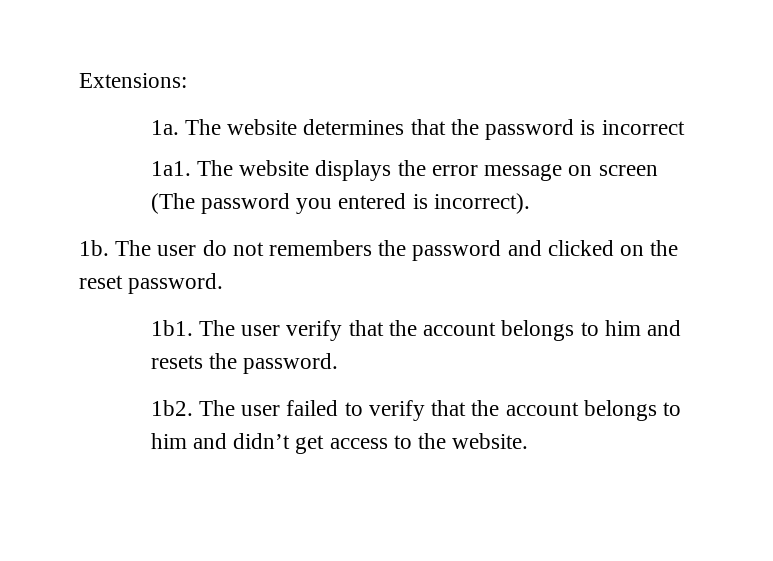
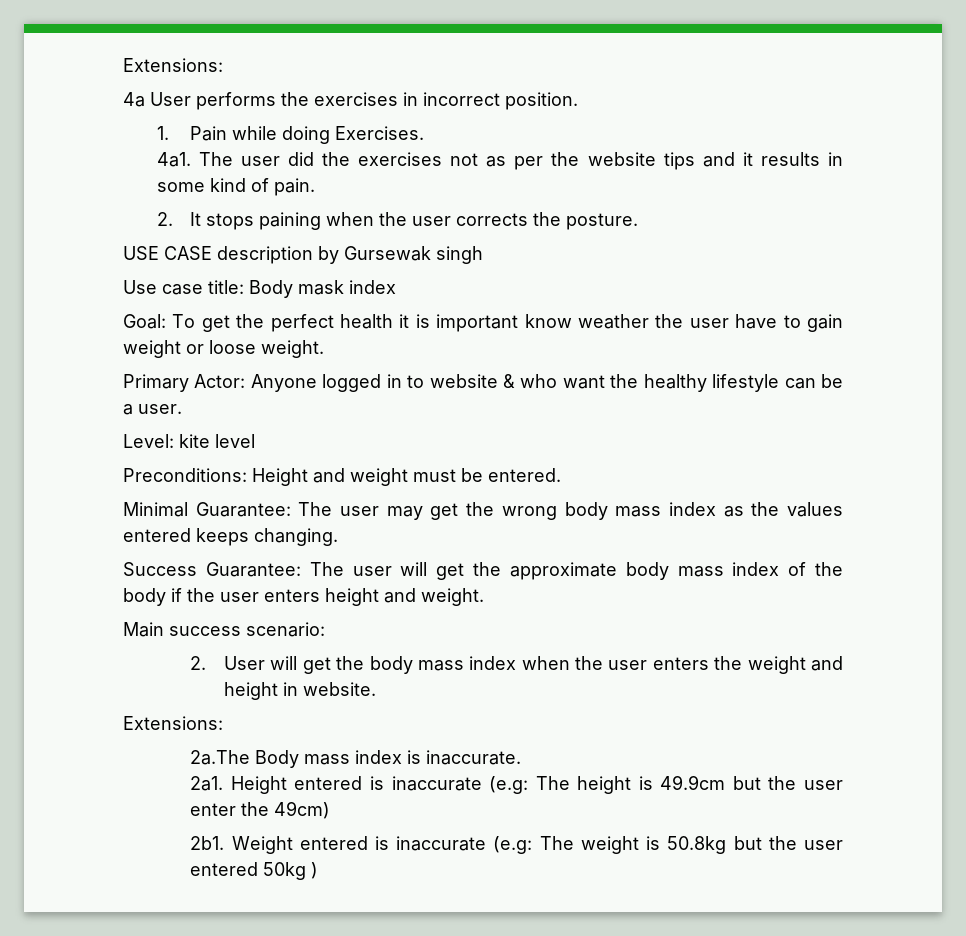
[79,73,187,88] [150,119,685,140] [150,160,658,181] [150,193,530,214] [79,240,679,261] [79,273,224,294] [150,320,681,341] [150,353,339,374] [150,400,681,421] [150,433,529,454] Extensions: // 1a. The website determines that the password is incorrect // 1a1. The website displays the error message on screen (The password you entered is incorrect). // 1b. The user do not remembers the password and clicked on the reset password. // 1b1. The user verify that the account belongs to him and resets the password. // 1b2. The user failed to verify that the account belongs to him and didn’t get access to the website. -> [123,58,223,72] [123,92,578,110] [156,126,425,144] [156,152,844,170] [156,178,315,196] [156,212,639,230] [123,246,483,264] [123,280,396,298] [123,314,843,332] [123,340,324,358] [123,374,844,392] [123,404,182,415] [123,434,255,448] [123,468,561,486] [123,502,843,520] [123,528,338,546] [123,562,843,580] [123,588,484,606] [123,622,325,637] [190,656,844,674] [224,682,377,700] [123,716,223,730] [190,750,522,768] [190,775,843,794] [190,801,331,819] [190,836,844,854] [190,862,319,880] Extensions: // 4a User performs the exercises in incorrect position. // 1. Pain while doing Exercises. // 4a1. The user did the exercises not as per the website tips and it results in some kind of pain. // 2. It stops paining when the user corrects the posture. // USE CASE description by Gursewak singh // Use case title: Body mask index // Goal: To get the perfect health it is important know weather the user have to gain weight or loose weight. // Primary Actor: Anyone logged in to website & who want the healthy lifestyle can be a user. // Level: kite level // Preconditions: Height and weight must be entered. // Minimal Guarantee: The user may get the wrong body mass index as the values entered keeps changing. // Success Guarantee: The user will get the approximate body mass index of the body if the user enters height and weight. // Main success scenario: // 2. User will get the body mass index when the user enters the weight and height in website. // Extensions: // 2a.The Body mass index is inaccurate. // 2a1. Height entered is inaccurate (e.g: The height is 49.9cm but the user enter the 49cm) // 2b1. Weight entered is inaccurate (e.g: The weight is 50.8kg but the user entered 50kg )

